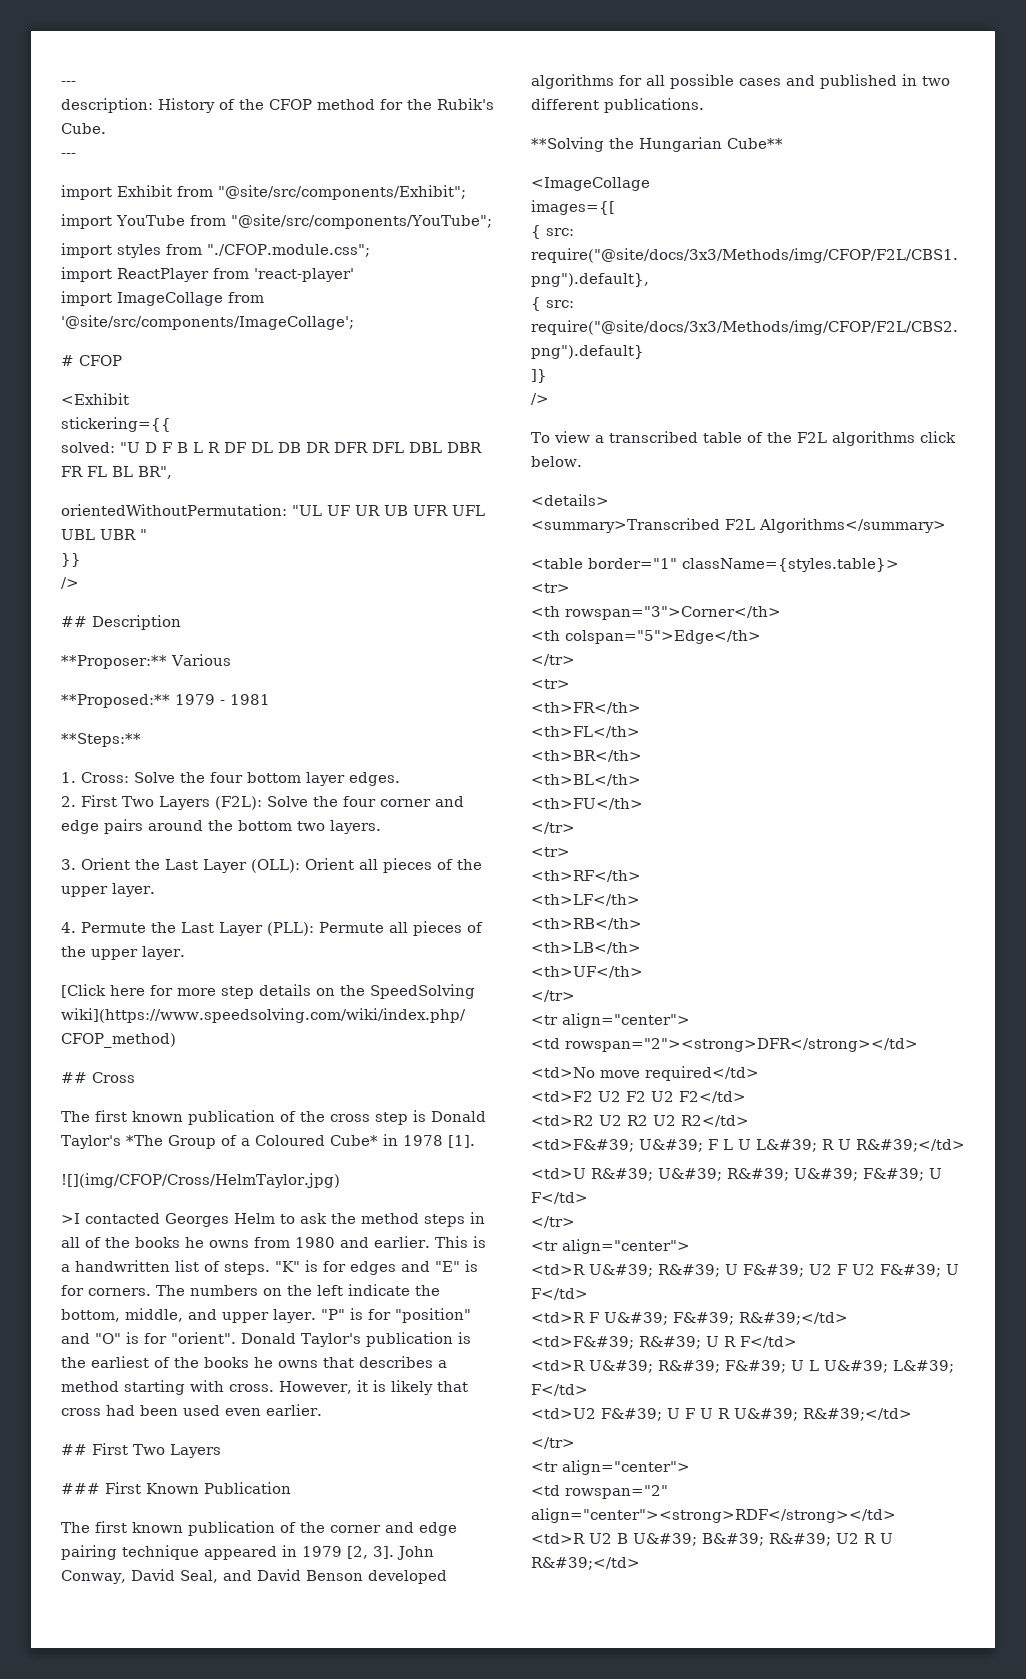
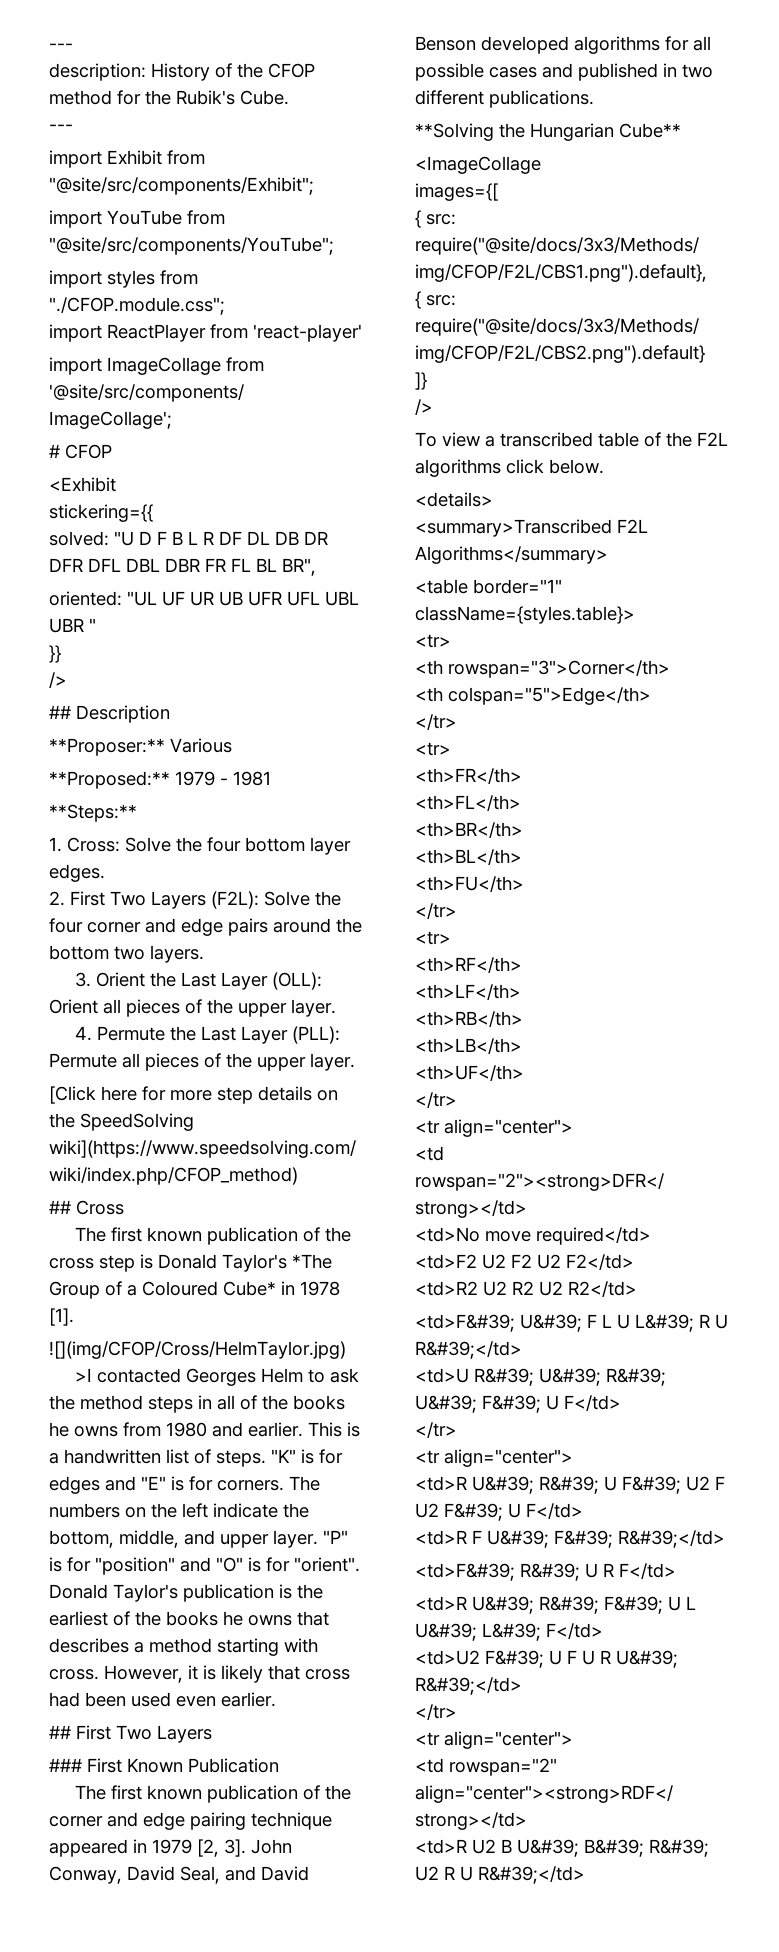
[61,504,287,516] orientedWithoutPermutation: -> [49,591,122,606] oriented:

